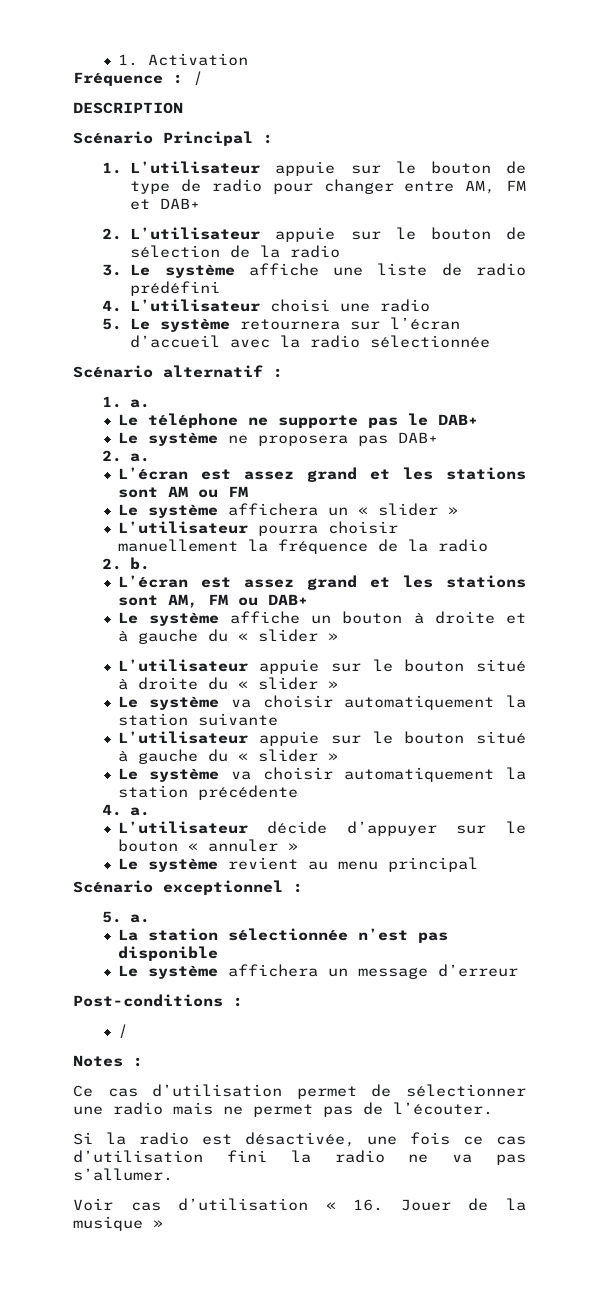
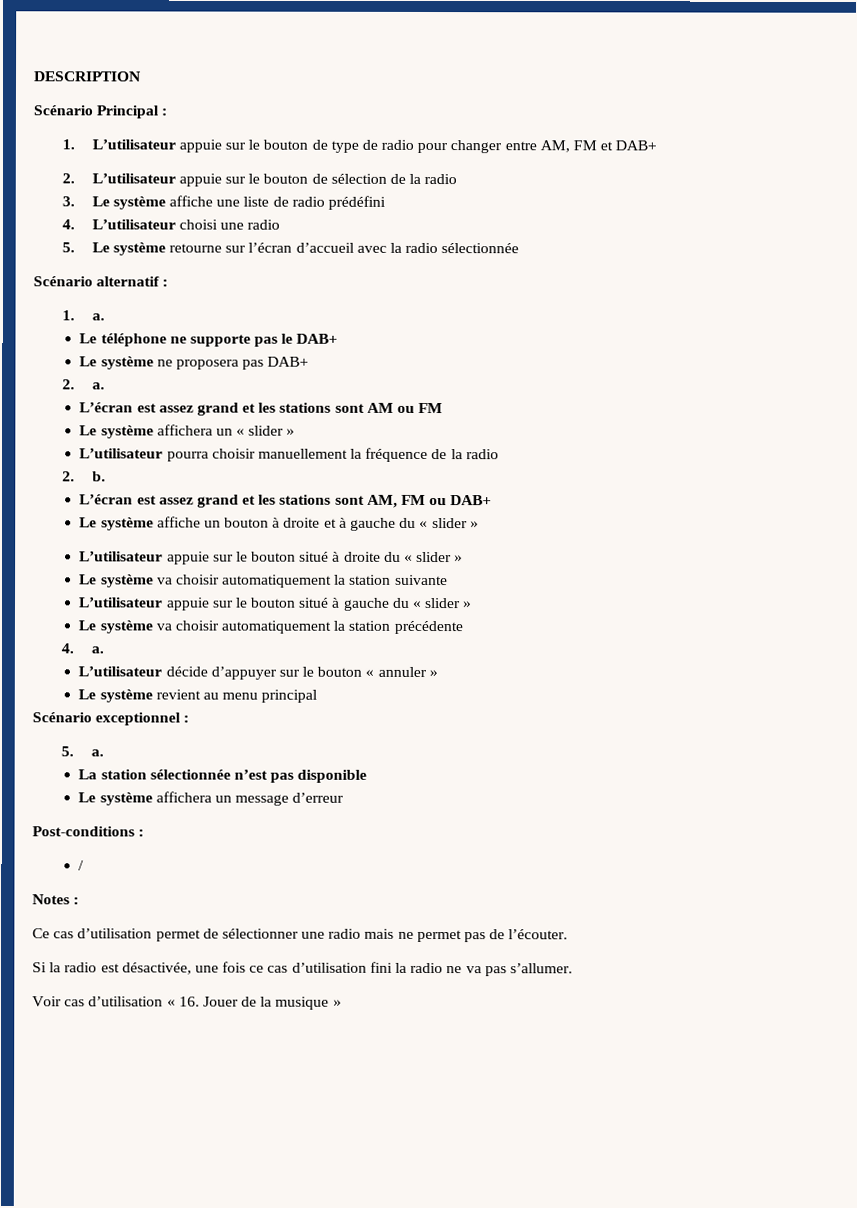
[117,53,248,66] [73,71,203,86] 1. Activation // Fréquence : / // -> (34, 76) none
[240,319,341,330] retournera -> [168,243,222,253] retourne

